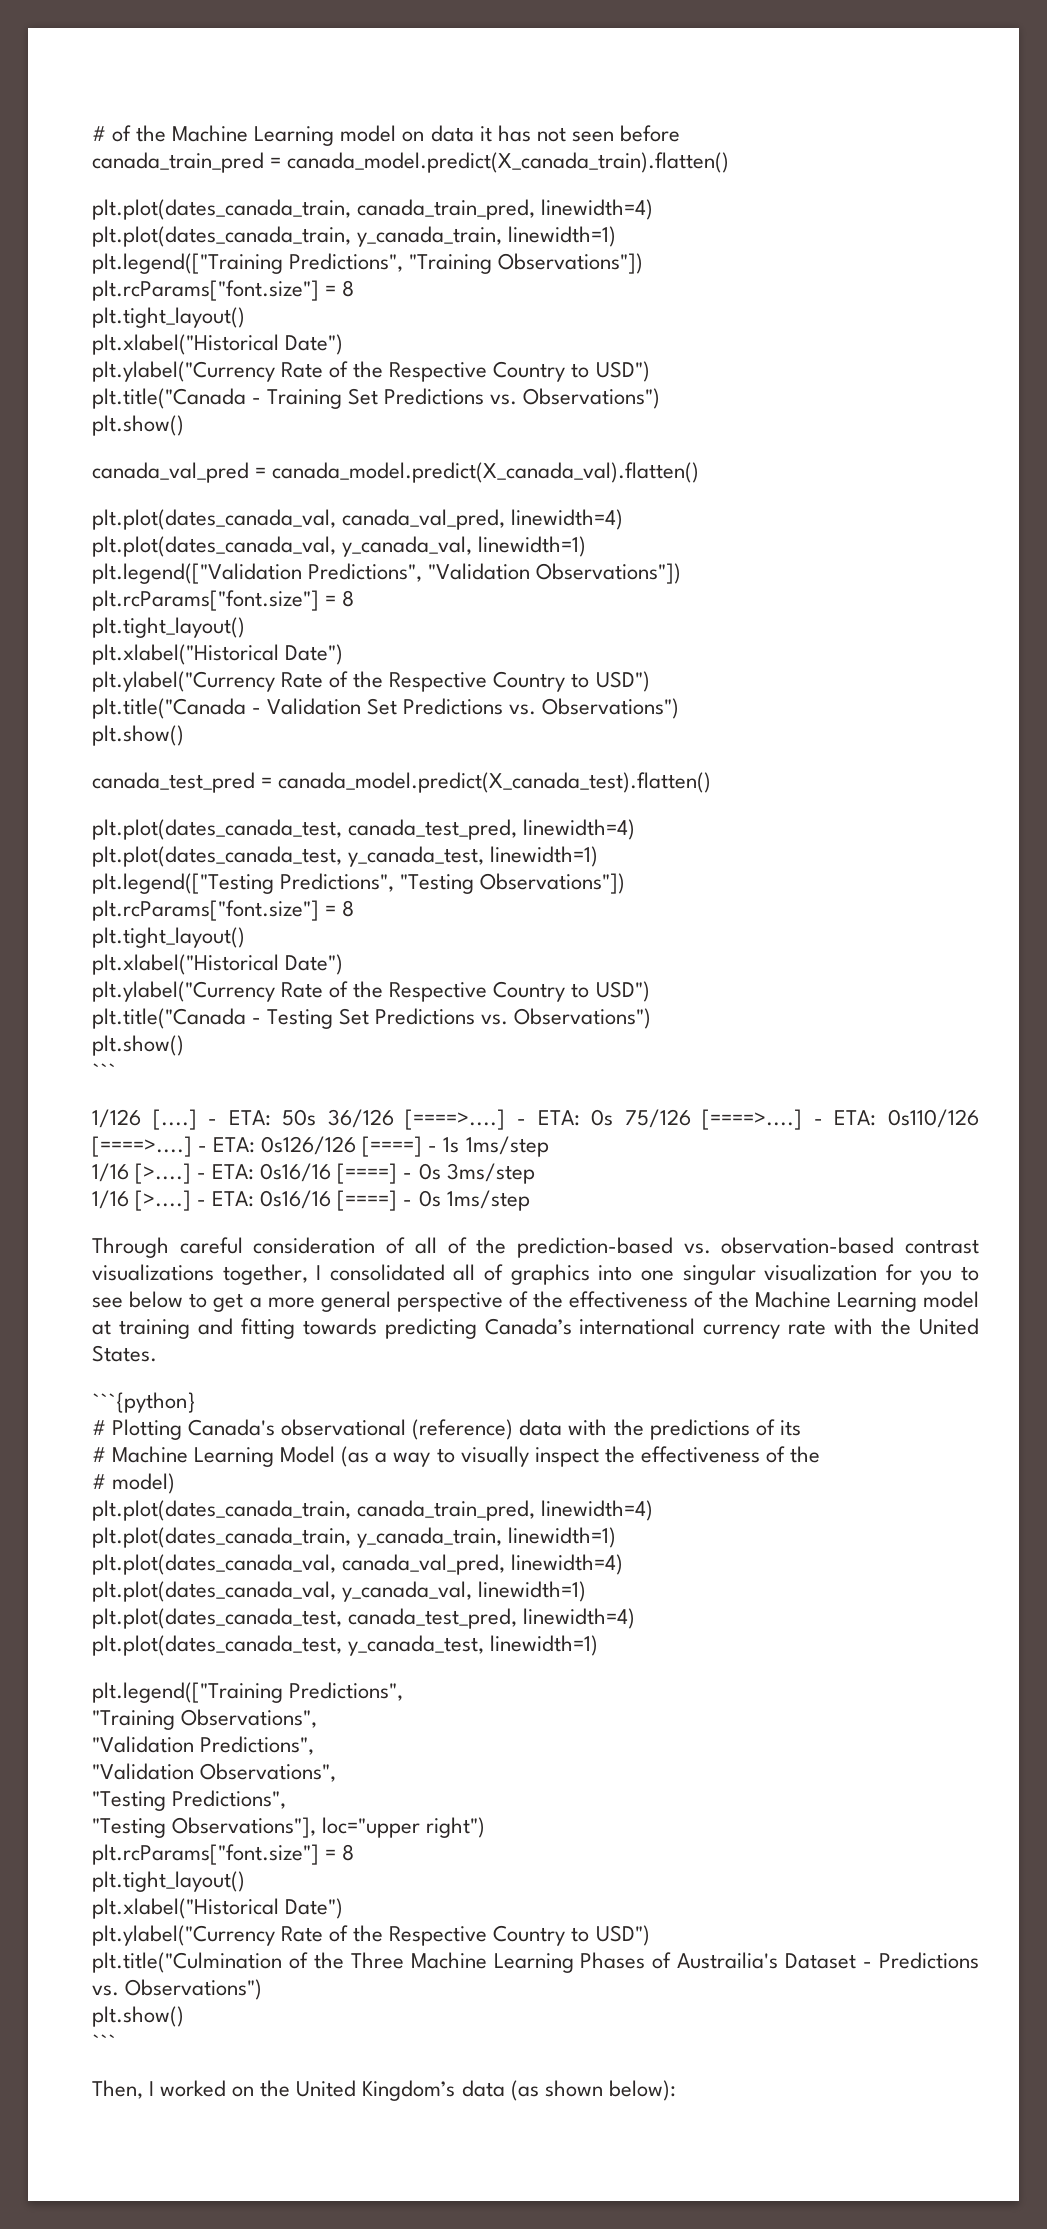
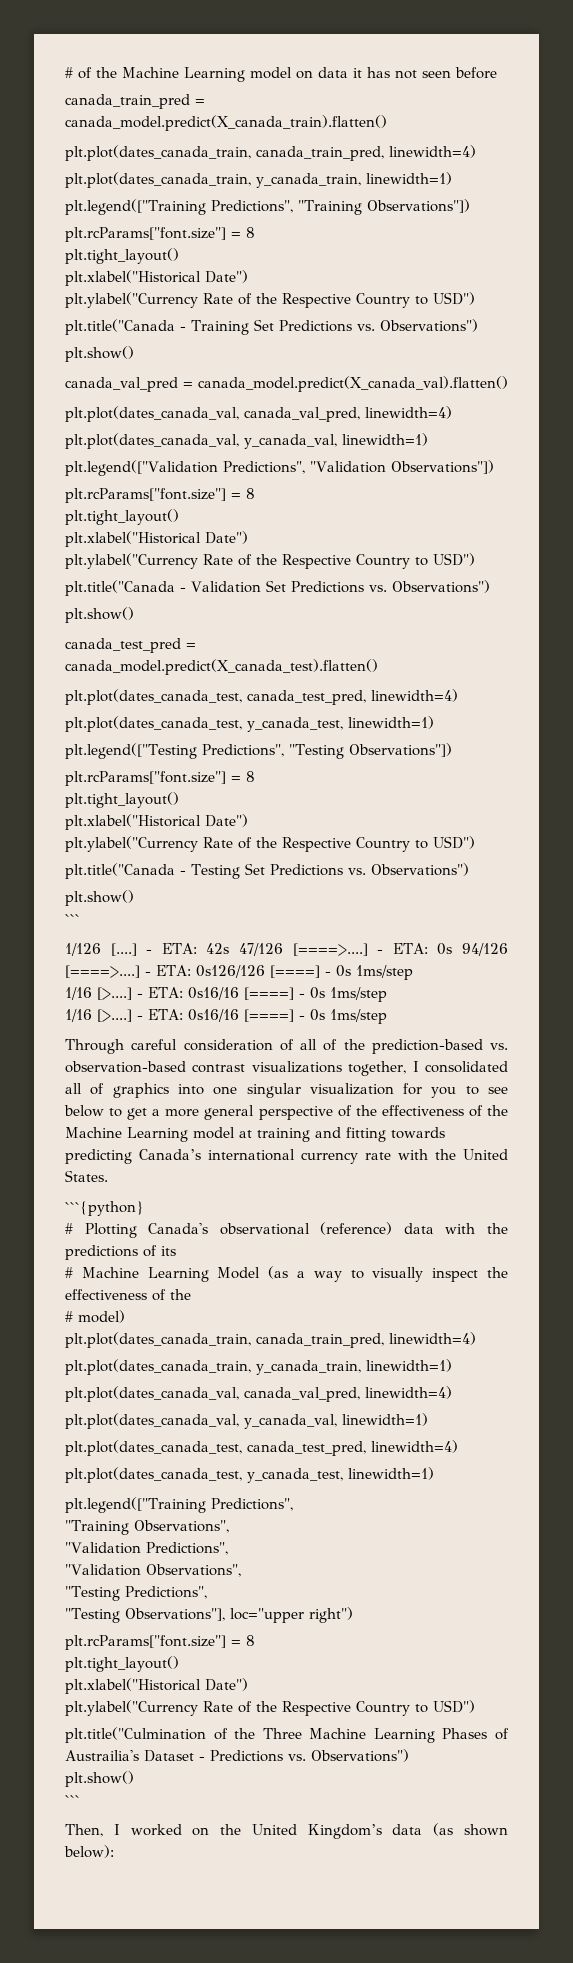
[282,1109,394,1128] 50s 36/126 -> [206,943,283,956] 42s 47/126
[624,1109,979,1130] 75/126 [====>....] - ETA: 0s110/126 -> [461,943,508,956] 94/126
[443,1136,549,1157] [92,1163,535,1184] 1s 1ms/step // 1/16 [>....] - ETA: 0s16/16 [====] - 0s 3ms/step -> [335,965,413,980] [65,987,387,1002] 0s 1ms/step // 1/16 [>....] - ETA: 0s16/16 [====] - 0s 1ms/step

